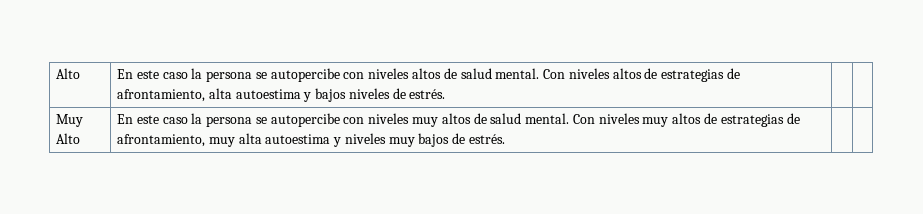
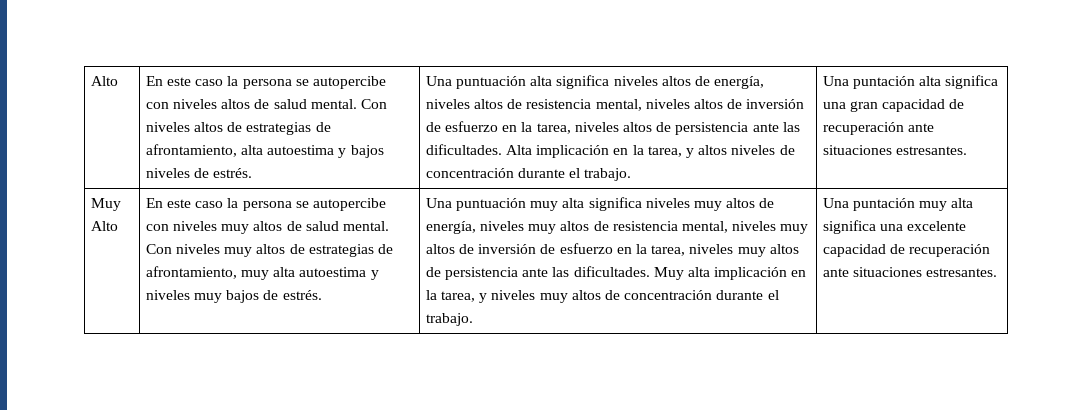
(446, 94) | -> [425,75,765,89] [425,99,805,111] [425,121,800,135] [425,144,795,158] [425,168,632,181] [822,75,999,89] [822,99,965,112] [822,122,935,135] [822,145,968,155] Una puntuación alta significa niveles altos de energía, niveles altos de resistencia mental, niveles altos de inversión de esfuerzo en la tarea, niveles altos de persistencia ante las dificultades. Alta implicación en la tarea, y altos niveles de concentración durante el trabajo. | Una puntación alta significa una gran capacidad de recuperación ante situaciones estresantes.
(505, 139) | -> [425,197,775,211] [425,221,809,234] [425,243,799,257] [425,266,807,280] [425,290,779,303] [425,313,473,326] [822,198,974,211] [822,220,967,234] [822,244,991,257] [822,267,998,277] Una puntuación muy alta significa niveles muy altos de energía, niveles muy altos de resistencia mental, niveles muy altos de inversión de esfuerzo en la tarea, niveles muy altos de persistencia ante las dificultades. Muy alta implicación en la tarea, y niveles muy altos de concentración durante el trabajo. | Una puntación muy alta significa una excelente capacidad de recuperación ante situaciones estresantes.

